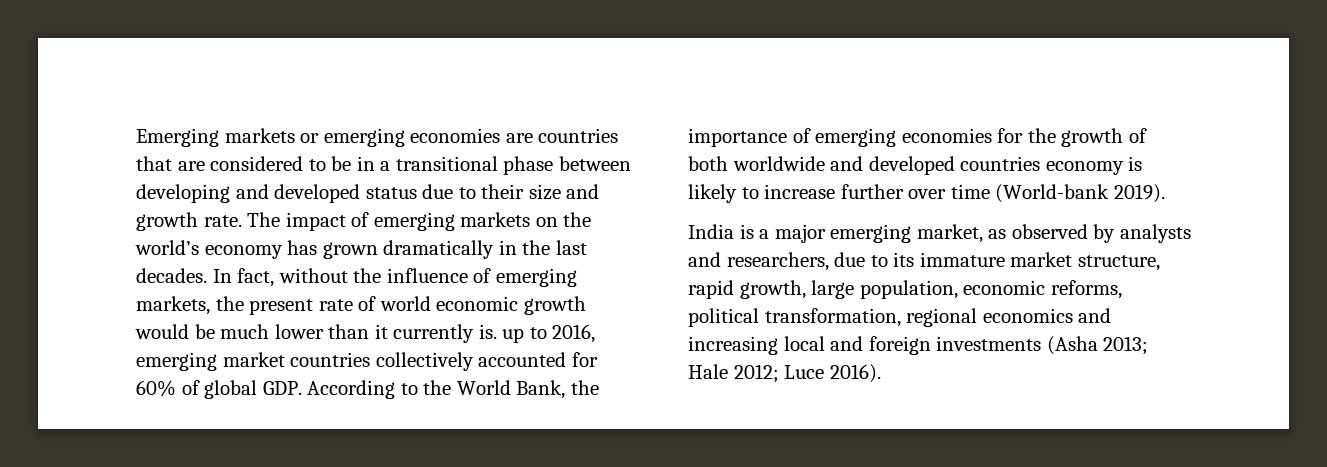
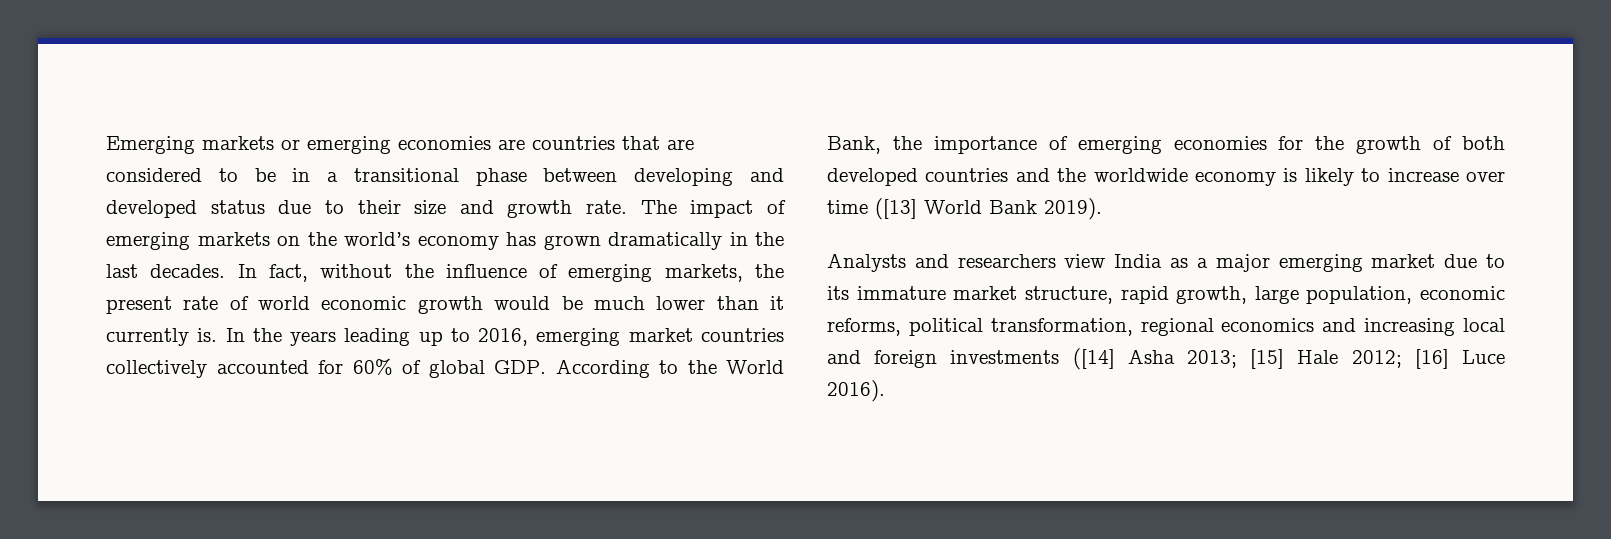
(497, 331) none -> [225,328,411,346] In the years leading
[732,156,1041,175] worldwide and developed countries -> [827,168,1188,186] developed countries and the worldwide
[840,184,904,199] further -> (1459, 175) none
[995,184,1165,203] [688,224,1191,243] [688,252,829,271] (World-bank 2019). // India is a major emerging market, as observed by analysts and researchers, -> [875,198,1102,220] [827,253,1436,272] ([13] World Bank 2019). // Analysts and researchers view India as a major emerging market
[1046,336,1149,355] (Asha 2013; -> [1072,348,1285,370] ([14] Asha 2013; [15]
(779, 373) none -> [1414,349,1449,369] [16]

